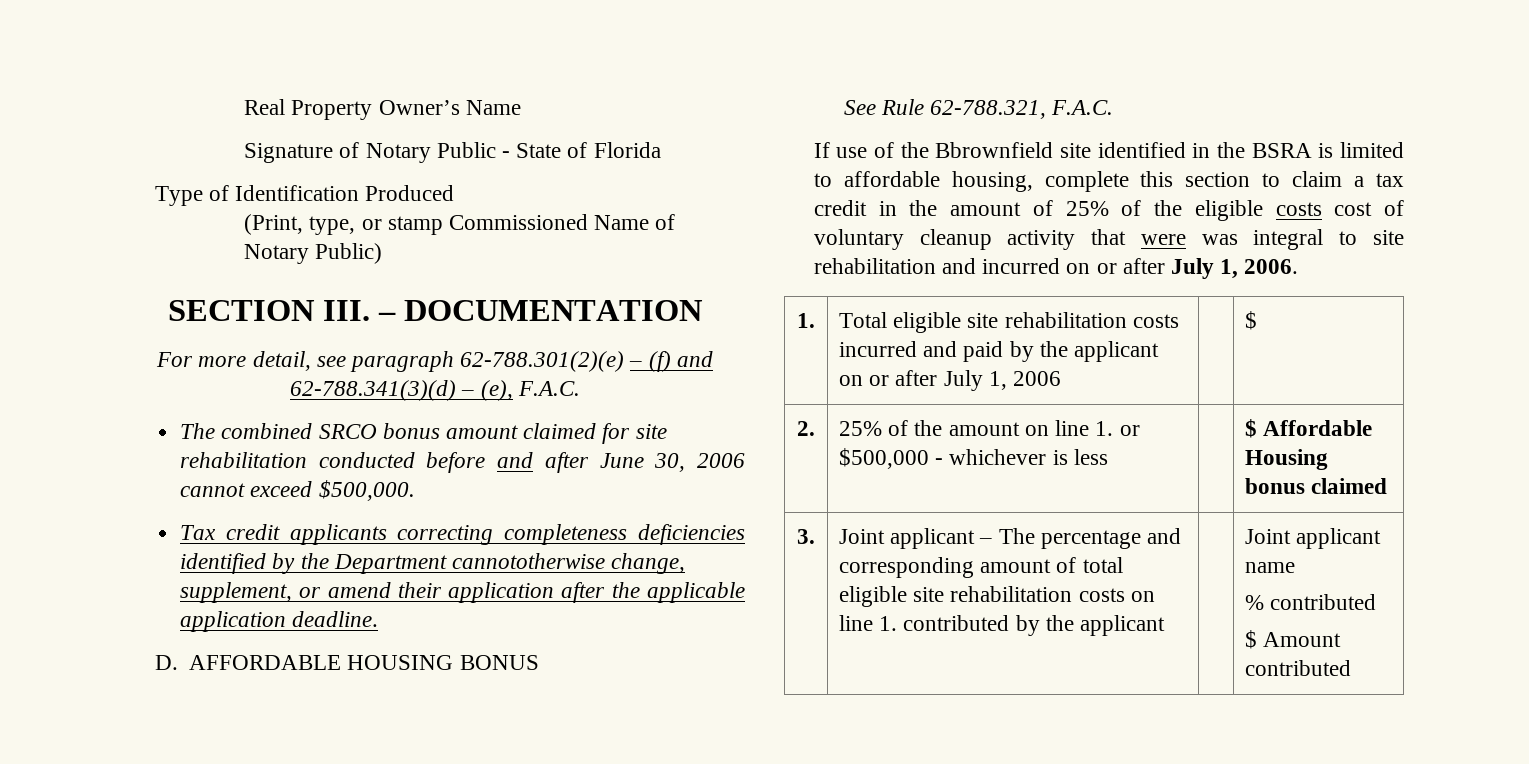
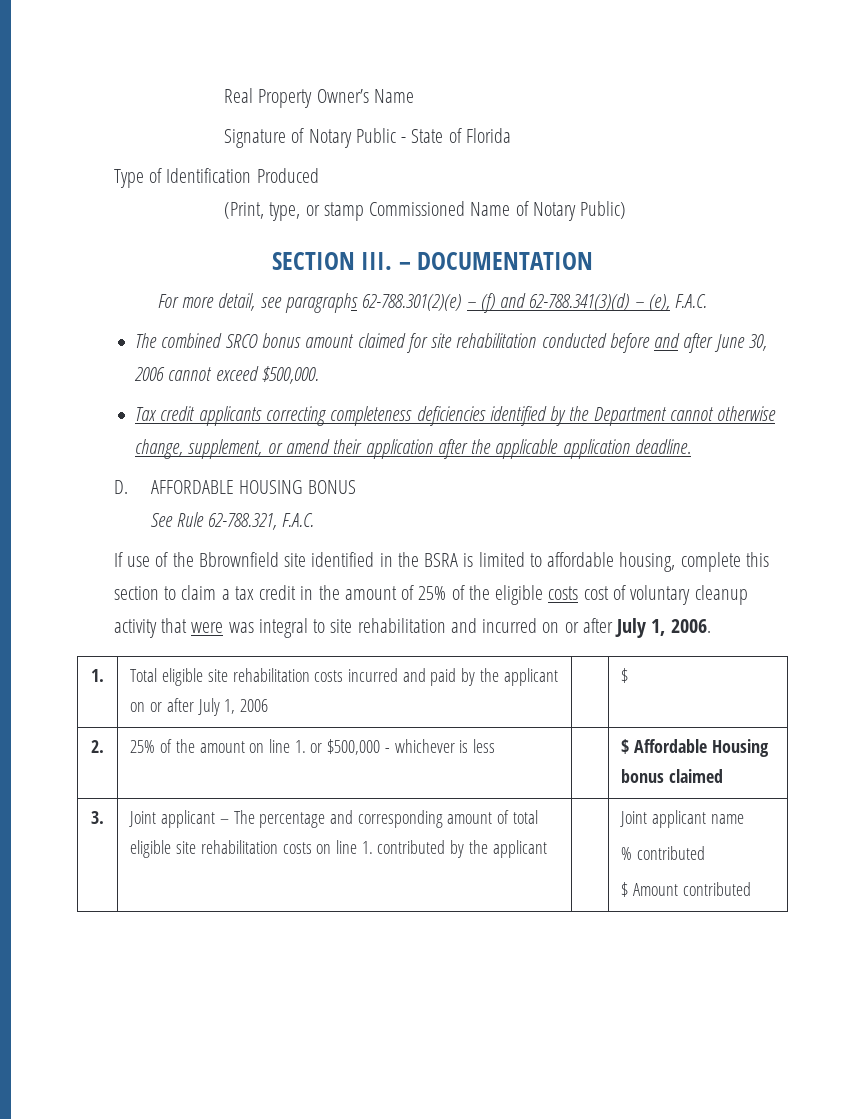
[350,351,454,372] paragraph -> [284,293,358,313] paragraphs
[451,553,605,569] cannototherwise -> [669,406,777,421] cannot otherwise

